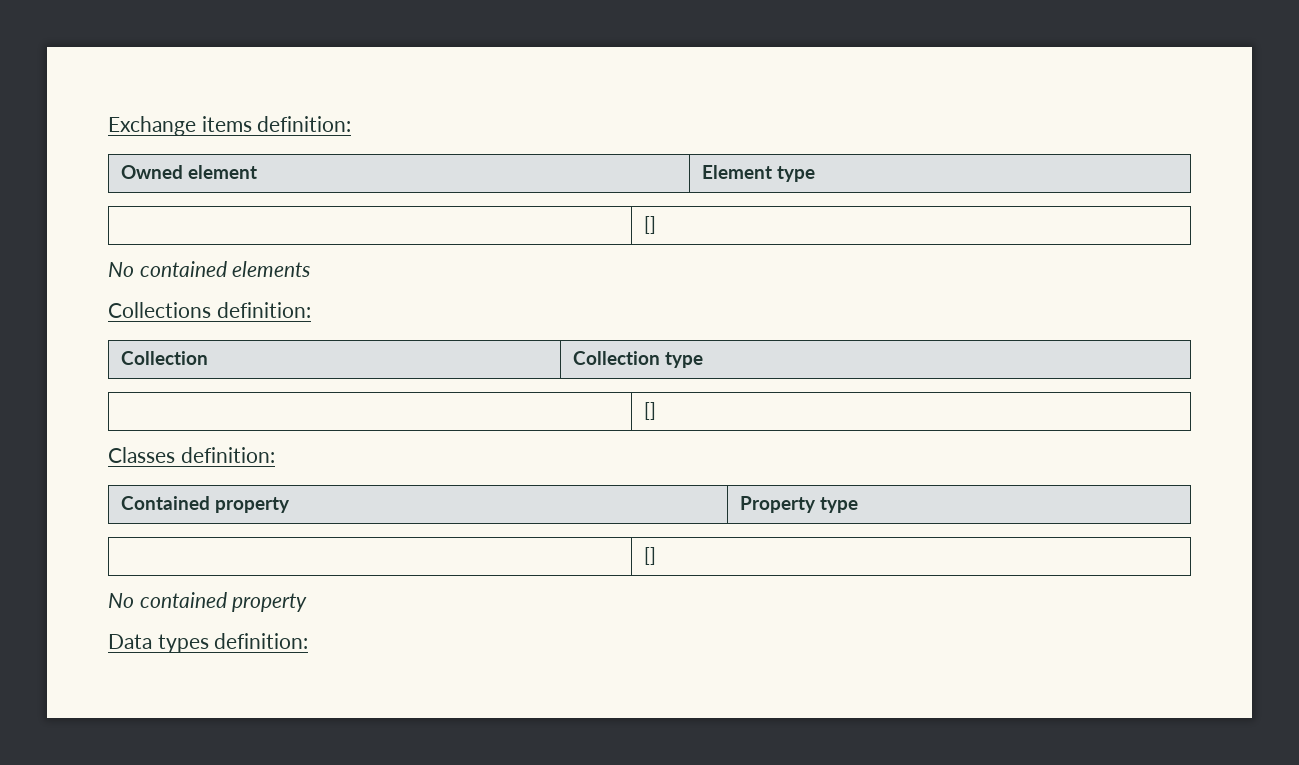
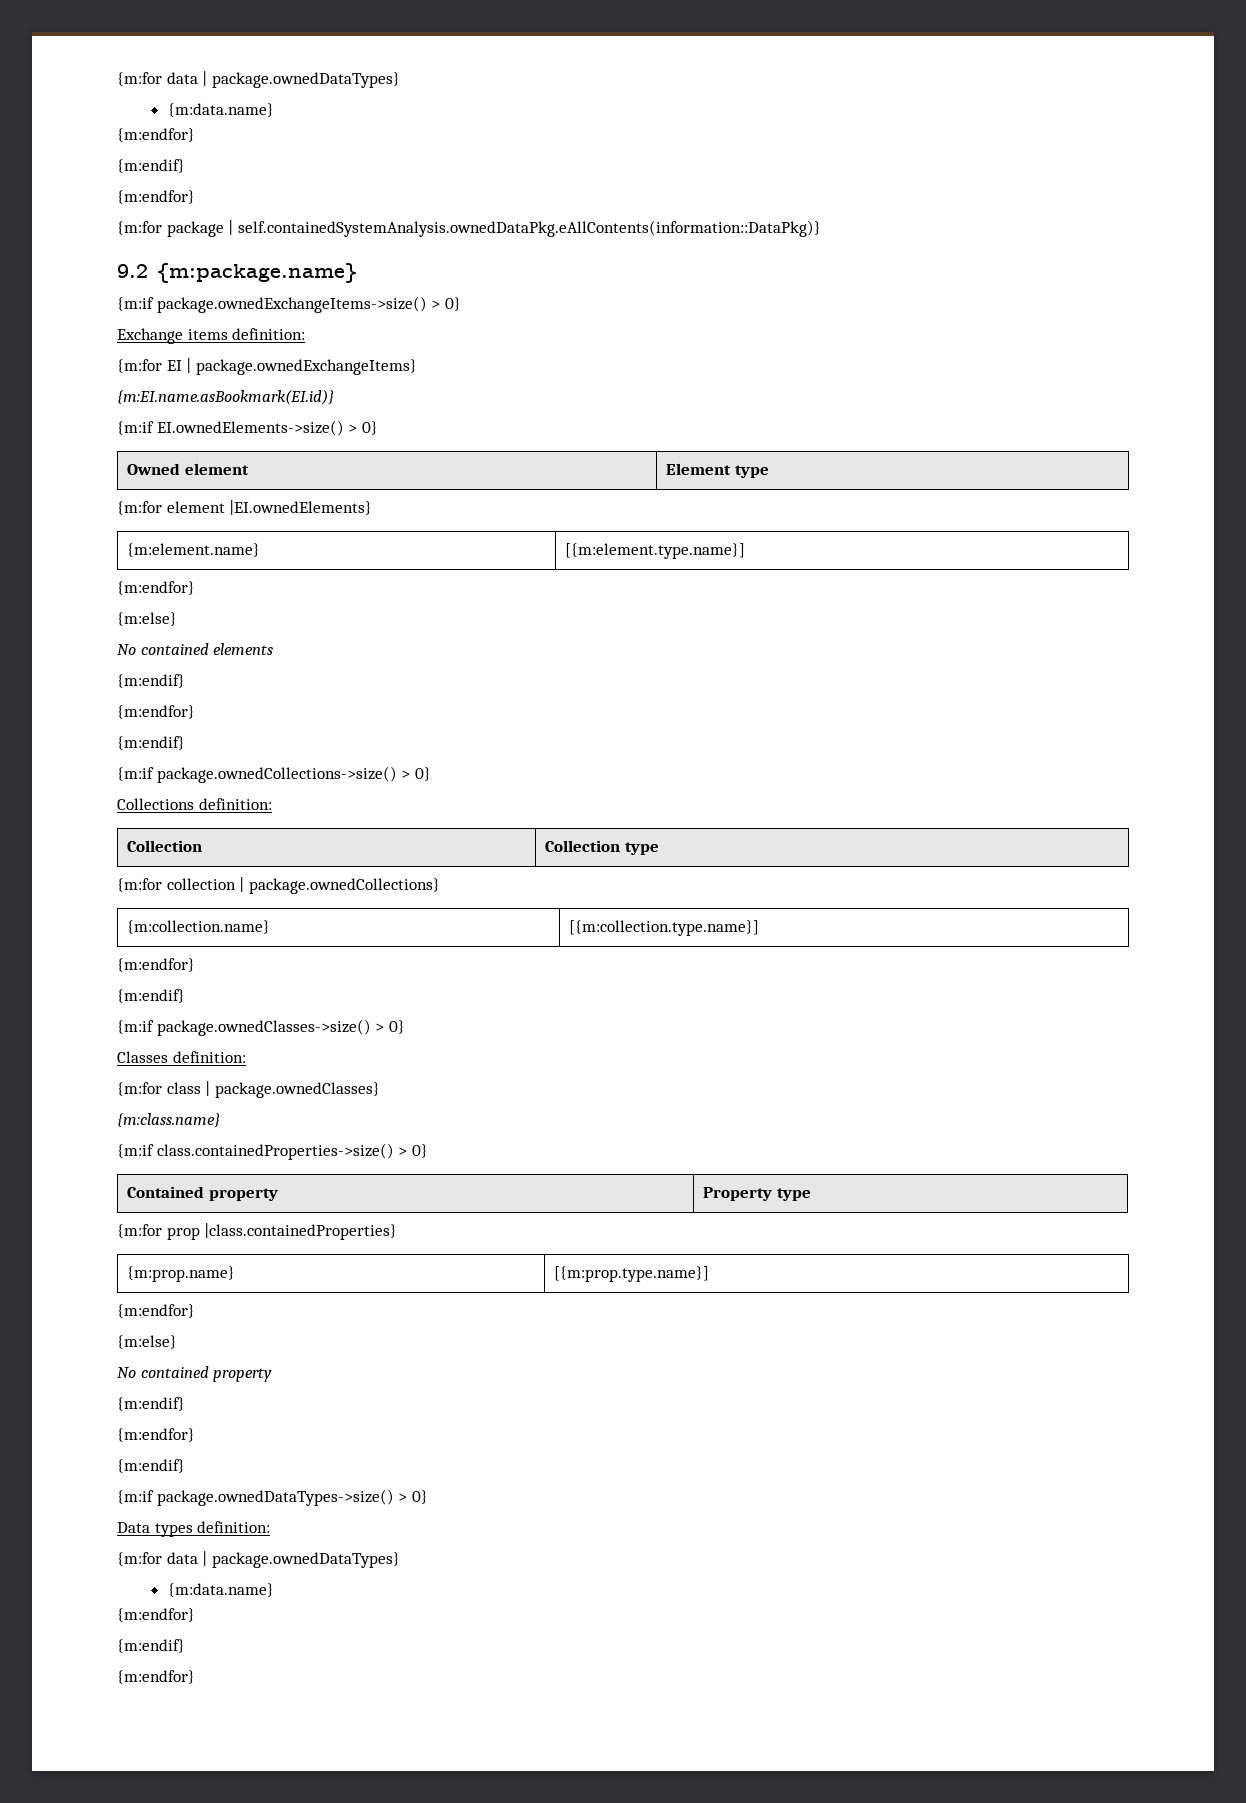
[108,116,352,136] [121,165,258,179] [702,165,816,182] [644,216,657,234] [108,261,311,277] Exchange items definition: // Owned element | Element type // | [] // No contained elements -> [117,71,400,88] [167,103,274,117] [117,128,195,142] [117,159,185,173] [117,190,195,204] [117,220,821,237] [117,263,357,283] [117,296,461,313] [117,328,306,344] [117,358,417,375] [117,389,334,405] [117,420,378,436] [127,463,249,475] [666,463,769,478] [117,500,373,515] [127,543,261,557] [565,543,746,559] [117,581,195,595] [117,612,177,626] [117,643,274,655] [117,674,185,688] [117,705,195,719] [117,736,185,750] [117,766,431,783] {m:for data | package.ownedDataTypes} // {m:data.name} // {m:endfor} // {m:endif} // {m:endfor} // {m:for package | self.containedSystemAnalysis.ownedDataPkg.eAllContents(information::DataPkg)} // 9.2 {m:package.name} // {m:if package.ownedExchangeItems->size() > 0} // Exchange items definition: // {m:for EI | package.ownedExchangeItems} // {m:EI.name.asBookmark(EI.id)} // {m:if EI.ownedElements->size() > 0} // Owned element | Element type // {m:for element |EI.ownedElements} // {m:element.name} | [{m:element.type.name}] // {m:endfor} // {m:else} // No contained elements // {m:endif} // {m:endfor} // {m:endif} // {m:if package.ownedCollections->size() > 0}
[644,402,657,420] [108,447,275,463] [121,496,291,513] [740,496,859,513] [644,547,657,565] [108,592,308,612] [108,633,309,653] // | [] // Classes definition: // Contained property | Property type // | [] // No contained property // Data types definition: -> [117,877,440,894] [127,920,271,934] [569,920,760,936] [117,958,195,972] [117,989,185,1003] [117,1019,405,1036] [117,1051,246,1063] [117,1081,380,1098] [117,1113,220,1128] [117,1143,428,1160] [127,1186,278,1201] [703,1187,811,1201] [117,1223,398,1240] [127,1266,236,1282] [554,1266,710,1282] [117,1304,195,1318] [117,1335,177,1349] [117,1366,273,1382] [117,1397,185,1411] [117,1428,195,1442] [117,1459,185,1473] [117,1489,428,1506] [117,1521,271,1537] [117,1551,400,1568] [167,1583,274,1597] [117,1608,195,1622] [117,1639,185,1653] [117,1670,195,1684] // {m:for collection | package.ownedCollections} // {m:collection.name} | [{m:collection.type.name}] // {m:endfor} // {m:endif} // {m:if package.ownedClasses->size() > 0} // Classes definition: // {m:for class | package.ownedClasses} // {m:class.name} // {m:if class.containedProperties->size() > 0} // Contained property | Property type // {m:for prop |class.containedProperties} // {m:prop.name} | [{m:prop.type.name}] // {m:endfor} // {m:else} // No contained property // {m:endif} // {m:endfor} // {m:endif} // {m:if package.ownedDataTypes->size() > 0} // Data types definition: // {m:for data | package.ownedDataTypes} // {m:data.name} // {m:endfor} // {m:endif} // {m:endfor}

